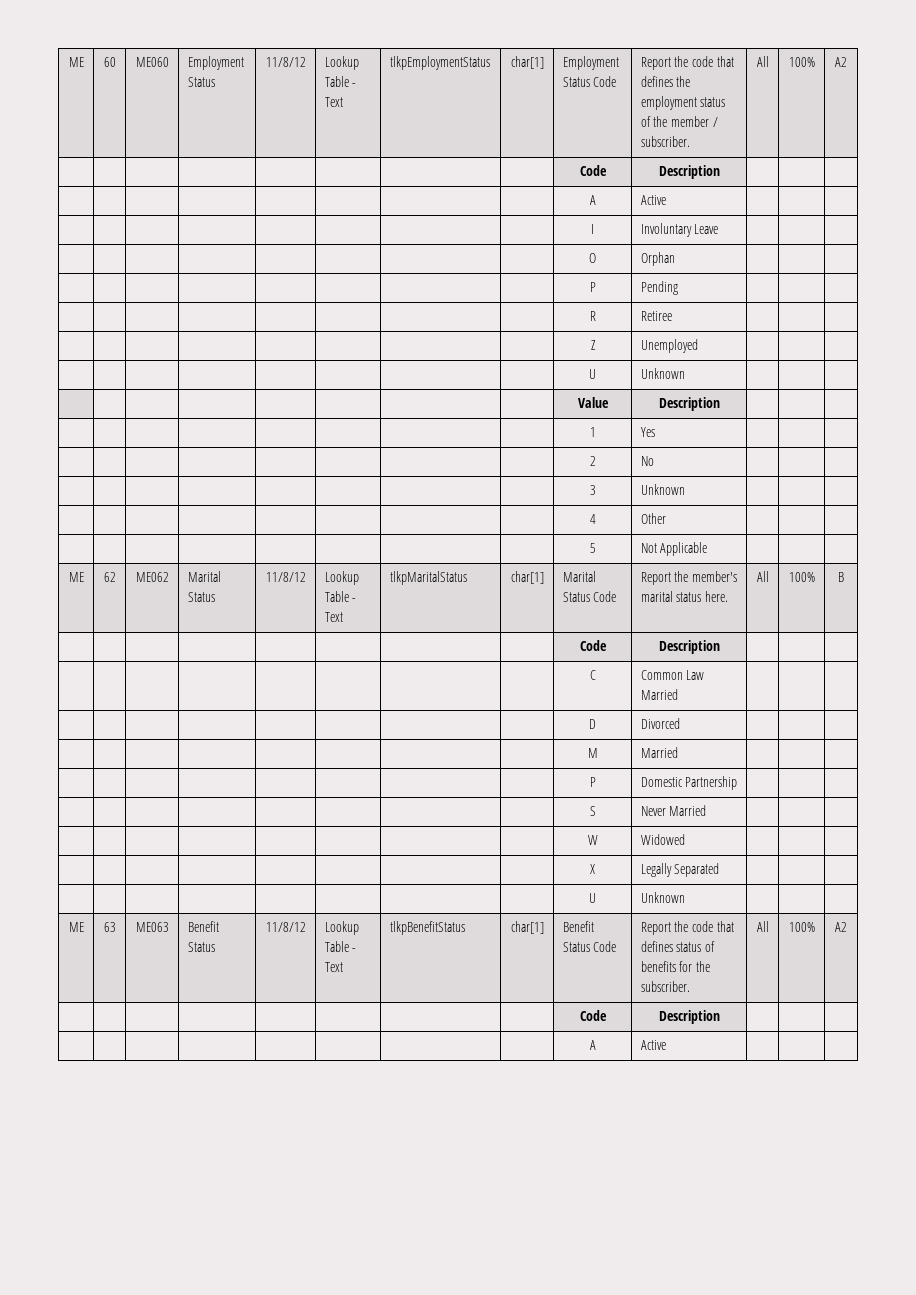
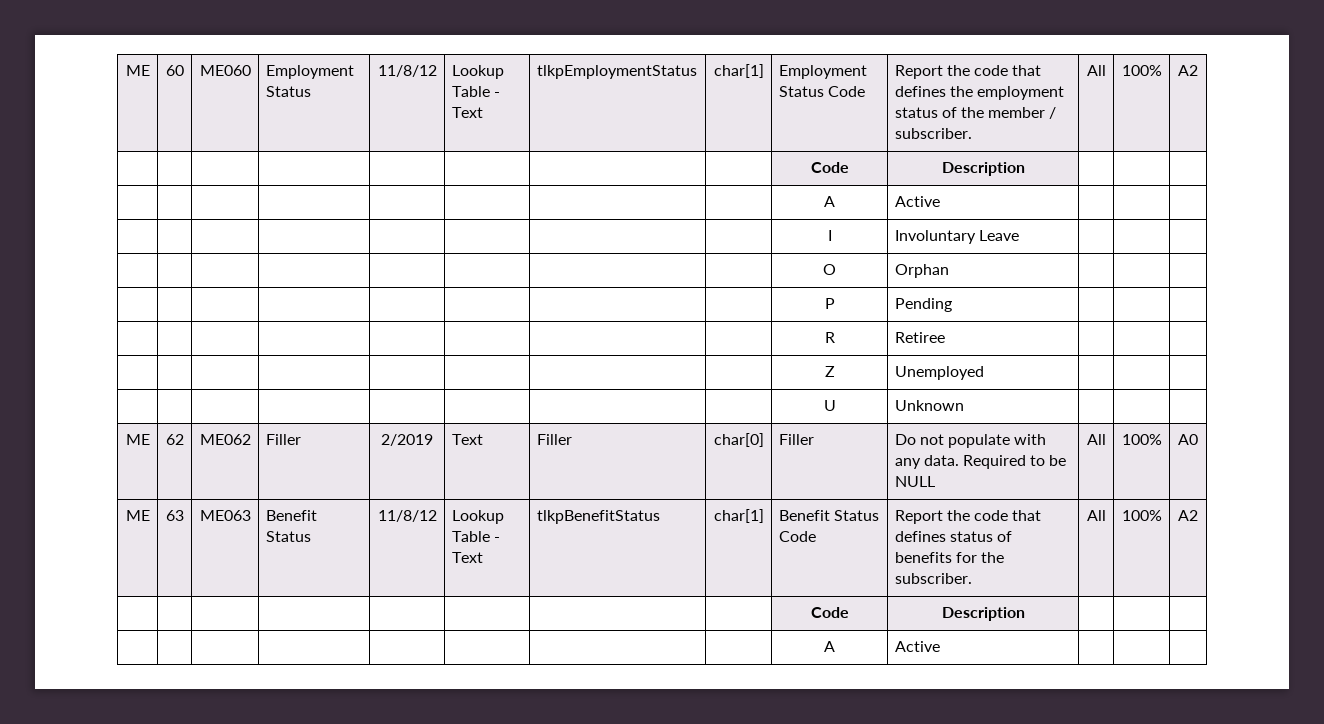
[577,397,609,408] [658,397,720,411] [589,427,596,437] [640,427,655,437] [589,456,596,466] [640,456,654,466] [589,485,596,495] [640,484,685,495] [589,514,596,524] [640,513,666,524] [589,543,596,553] [640,542,708,556] [68,572,84,582] [103,572,116,582] [135,572,169,582] [187,571,221,582] [187,592,215,602] [265,572,306,582] [324,571,359,585] [324,591,357,602] [324,612,343,622] [389,571,467,585] [510,571,544,584] [562,571,596,582] [562,591,617,602] [640,571,737,585] [640,591,728,602] [756,571,769,582] [788,572,815,582] [838,572,844,582] [579,640,607,651] [658,640,720,654] [589,670,596,680] [640,670,705,680] [640,689,678,700] [589,719,596,729] [640,718,680,729] [587,748,598,758] [640,747,678,758] [589,777,596,787] [640,776,738,790] [589,806,596,816] [640,805,707,816] [587,835,598,845] [640,834,685,845] [590,864,595,874] [640,863,720,877] [589,893,596,903] [640,892,685,903] | | | | | | | | Value | Description | | | // | | | | | | | | 1 | Yes | | | // | | | | | | | | 2 | No | | | // | | | | | | | | 3 | Unknown | | | // | | | | | | | | 4 | Other | | | // | | | | | | | | 5 | Not Applicable | | | // ME | 62 | ME062 | Marital Status | 11/8/12 | Lookup Table - Text | tlkpMaritalStatus | char[1] | Marital Status Code | Report the member's marital status here. | All | 100% | B // | | | | | | | | Code | Description | | | // | | | | | | | | C | Common Law Married | | | // | | | | | | | | D | Divorced | | | // | | | | | | | | M | Married | | | // | | | | | | | | P | Domestic Partnership | | | // | | | | | | | | S | Never Married | | | // | | | | | | | | W | Widowed | | | // | | | | | | | | X | Legally Separated | | | // | | | | | | | | U | Unknown | | | -> [125,434,150,445] [165,434,184,445] [199,434,251,445] [265,434,301,445] [381,434,433,446] [451,434,483,445] [536,434,572,445] [713,433,764,447] [778,434,814,445] [894,434,1047,448] [894,455,1067,469] [894,476,935,487] [1086,434,1106,445] [1121,434,1162,445] [1178,434,1198,445] ME | 62 | ME062 | Filler | 2/2019 | Text | Filler | char[0] | Filler | Do not populate with any data. Required to be NULL | All | 100% | A0

